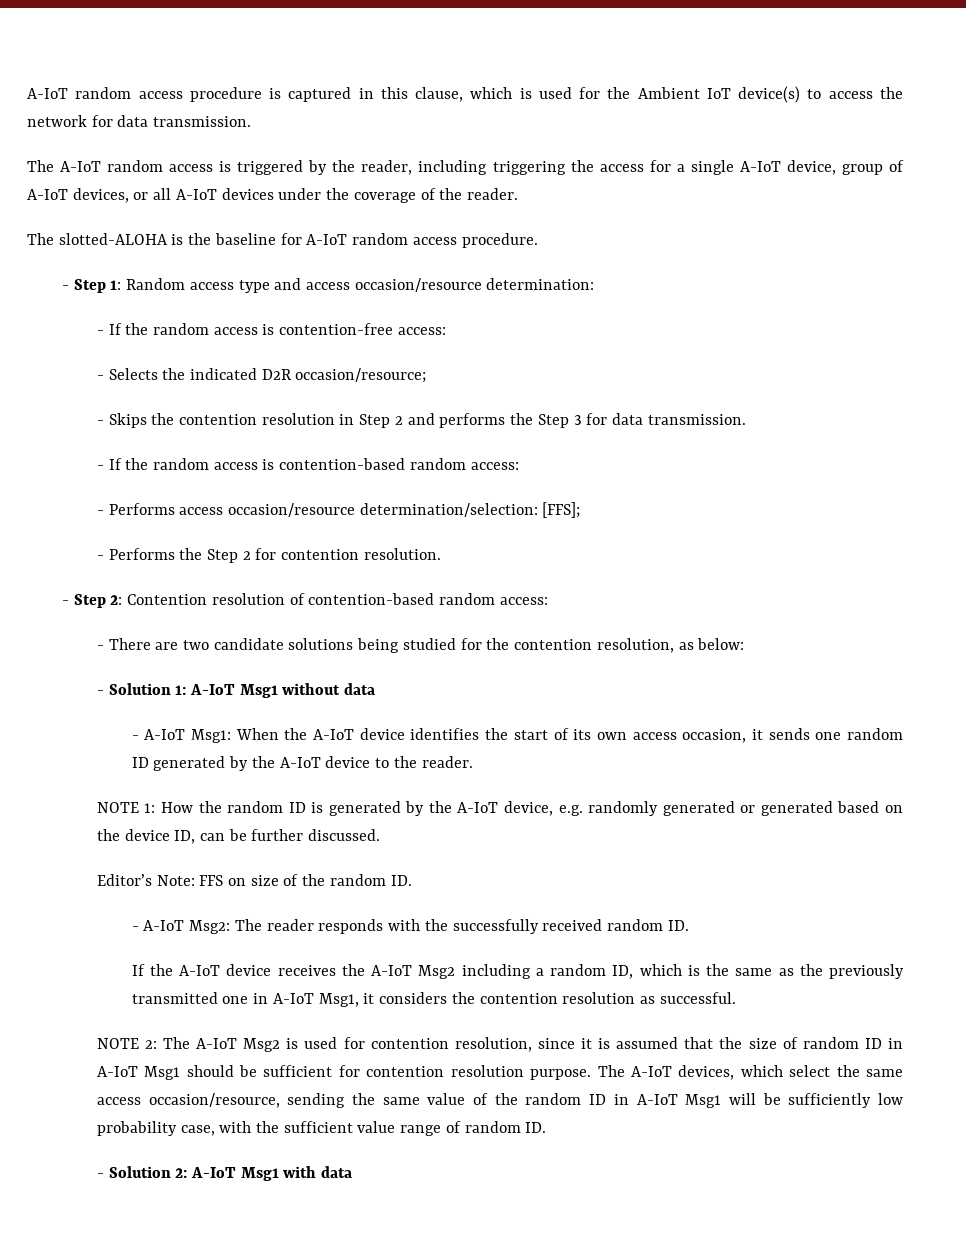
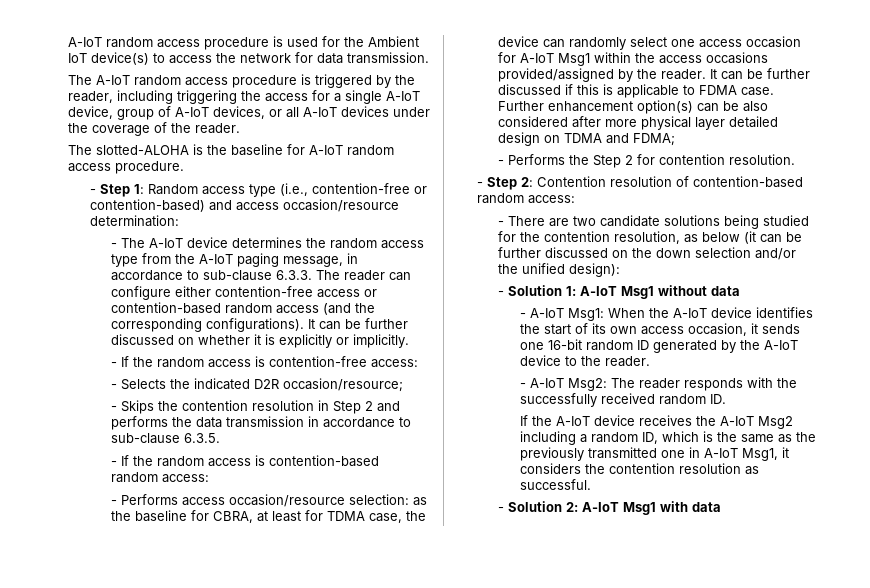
[27,87,532,102] A-IoT random access procedure is captured in this clause, which is -> [68,36,283,50] A-IoT random access procedure is
(214, 168) none -> [232,75,297,88] procedure
(270, 286) none -> [279,183,427,196] [89,199,205,212] (i.e., contention-free or contention-based)
(595, 284) none -> [111,237,425,249] [111,253,359,267] [111,270,412,281] [111,286,378,300] [111,302,376,315] [111,318,409,332] [111,334,410,348] // - The A-IoT device determines the random access type from the A-IoT paging message, in accordance to sub-clause 6.3.3. The reader can configure either contention-free access or contention-based random access (and the corresponding configurations). It can be further discussed on whether it is explicitly or implicitly.
[537,413,746,428] Step 3 for data transmission. -> [196,416,412,428] [111,433,221,444] data transmission in accordance to sub-clause 6.3.5.
[359,502,581,518] determination/selection: [FFS]; -> [349,494,428,506] [111,510,427,523] [498,36,802,50] [498,52,769,66] [498,68,811,82] [498,84,775,98] [498,100,769,114] [498,116,779,130] [498,132,676,146] selection: as the baseline for CBRA, at least for TDMA case, the device can randomly select one access occasion for A-IoT Msg1 within the access occasions provided/assigned by the reader. It can be further discussed if this is applicable to FDMA case. Further enhancement option(s) can be also considered after more physical layer detailed design on TDMA and FDMA;
[697,638,745,650] below: -> [702,231,803,244] [498,247,797,260] [498,263,621,277] below (it can be further discussed on the down selection and/or the unified design):
(842, 736) none -> [547,339,582,350] 16-bit
[96,801,903,816] [96,829,381,844] [96,874,412,886] // NOTE 1: How the random ID is generated by the A-IoT device, e.g. randomly generated or generated based on the device ID, can be further discussed. // Editor’s Note: FFS on size of the random ID. -> (650, 361) none
[96,1037,904,1052] [96,1065,904,1080] [96,1093,903,1108] [96,1121,547,1136] // NOTE 2: The A-IoT Msg2 is used for contention resolution, since it is assumed that the size of random ID in A-IoT Msg1 should be sufficient for contention resolution purpose. The A-IoT devices, which select the same access occasion/resource, sending the same value of the random ID in A-IoT Msg1 will be sufficiently low probability case, with the sufficient value range of random ID. -> (591, 484) none

